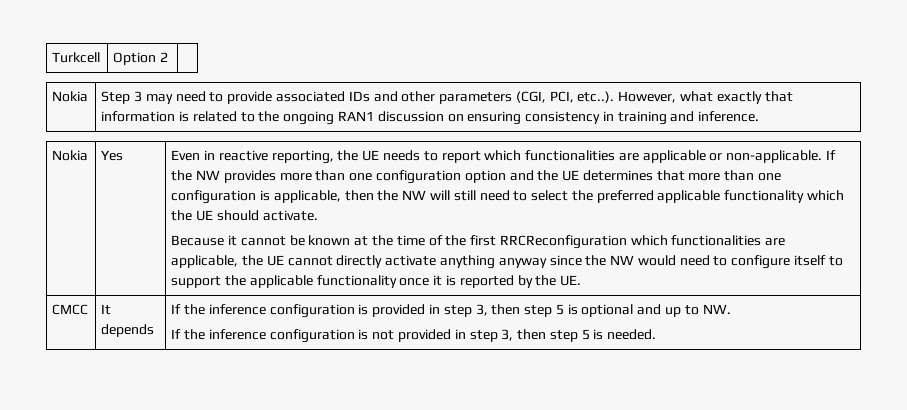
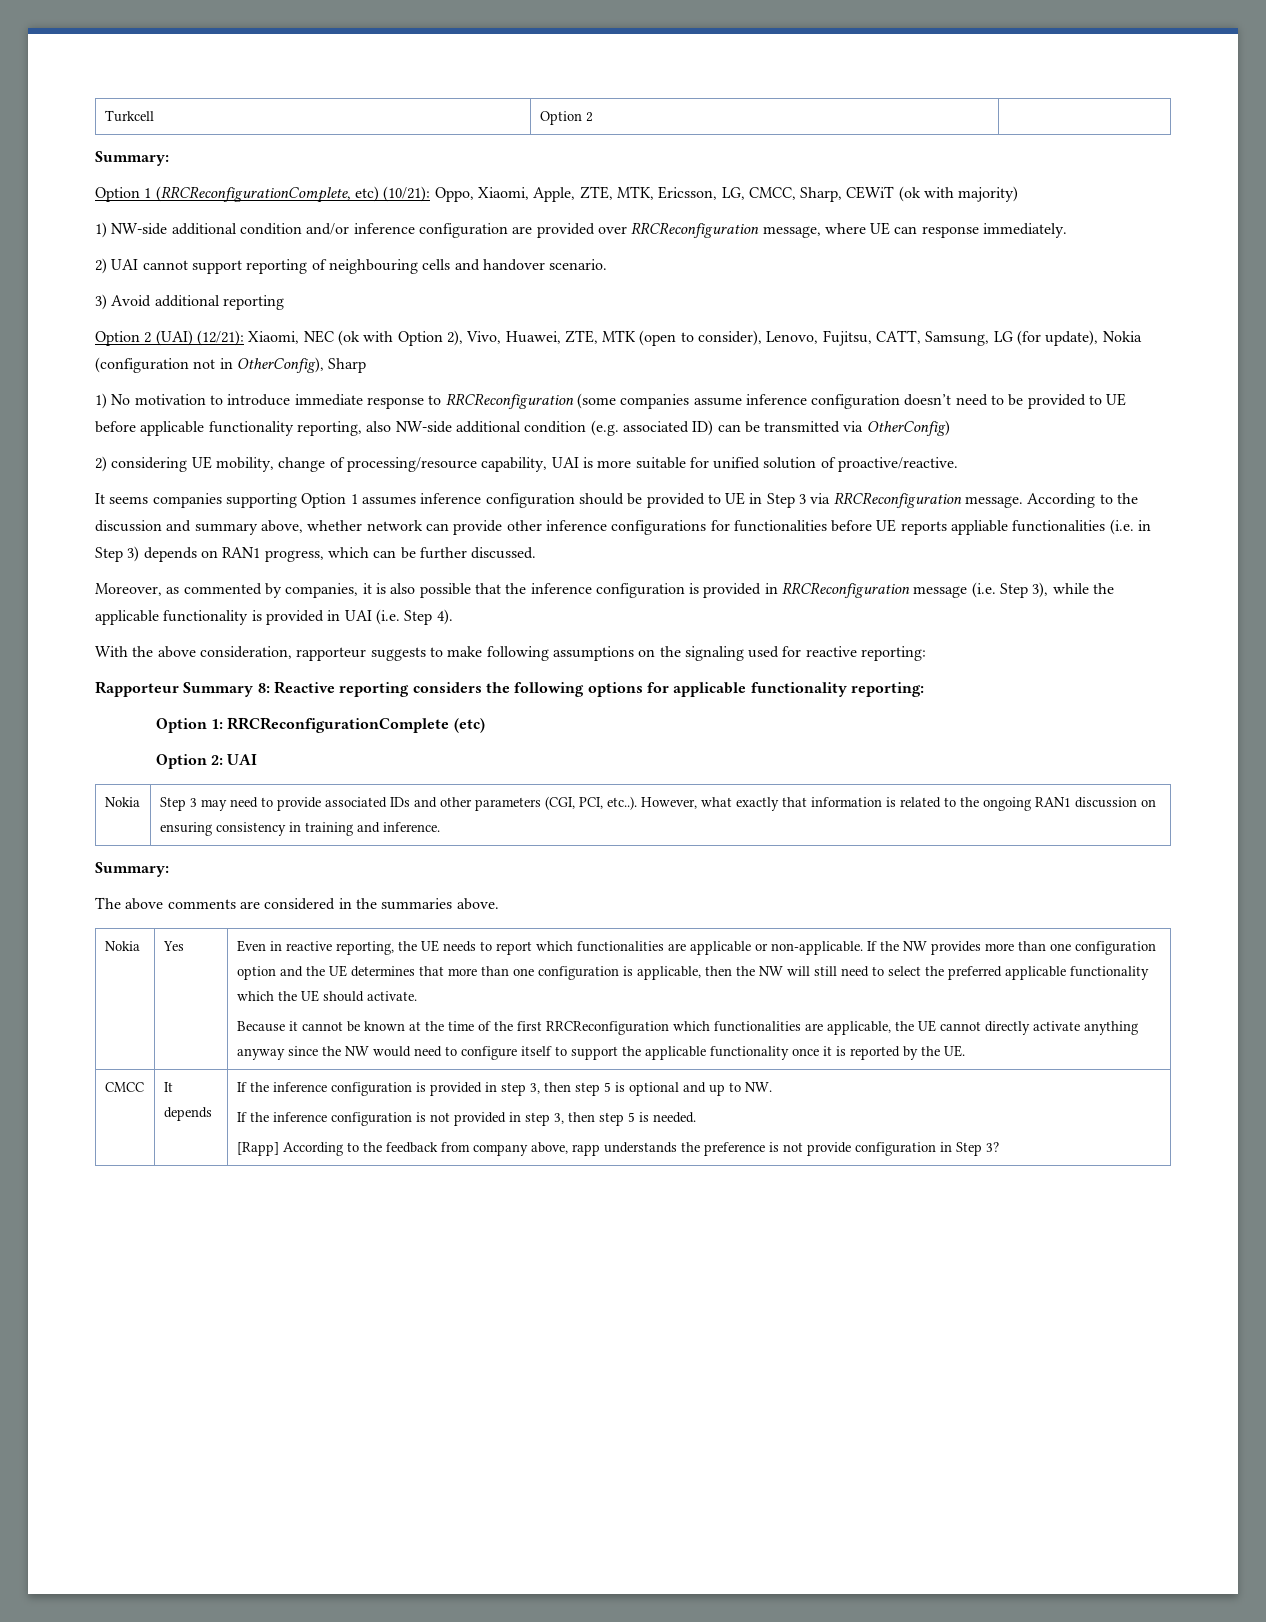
(169, 57) none -> [95,151,169,166] [95,186,1019,203] [95,222,1068,238] [95,258,608,274] [95,294,284,310] [95,330,1142,346] [95,357,367,373] [95,393,1127,409] [95,420,950,436] [95,456,959,472] [95,492,1139,508] [95,519,1152,535] [95,546,537,562] [95,582,1115,598] [95,609,453,625] [95,646,927,661] [95,681,924,697] [155,717,485,733] [155,754,258,769] // Summary: // Option 1 (RRCReconfigurationComplete, etc) (10/21): Oppo, Xiaomi, Apple, ZTE, MTK, Ericsson, LG, CMCC, Sharp, CEWiT (ok with majority) // 1) NW-side additional condition and/or inference configuration are provided over RRCReconfiguration message, where UE can response immediately. // 2) UAI cannot support reporting of neighbouring cells and handover scenario. // 3) Avoid additional reporting // Option 2 (UAI) (12/21): Xiaomi, NEC (ok with Option 2), Vivo, Huawei, ZTE, MTK (open to consider), Lenovo, Fujitsu, CATT, Samsung, LG (for update), Nokia (configuration not in OtherConfig), Sharp // 1) No motivation to introduce immediate response to RRCReconfiguration (some companies assume inference configuration doesn’t need to be provided to UE before applicable functionality reporting, also NW-side additional condition (e.g. associated ID) can be transmitted via OtherConfig) // 2) considering UE mobility, change of processing/resource capability, UAI is more suitable for unified solution of proactive/reactive. // It seems companies supporting Option 1 assumes inference configuration should be provided to UE in Step 3 via RRCReconfiguration message. According to the discussion and summary above, whether network can provide other inference configurations for functionalities before UE reports appliable functionalities (i.e. in Step 3) depends on RAN1 progress, which can be further discussed. // Moreover, as commented by companies, it is also possible that the inference configuration is provided in RRCReconfiguration message (i.e. Step 3), while the applicable functionality is provided in UAI (i.e. Step 4). // With the above consideration, rapporteur suggests to make following assumptions on the signaling used for reactive reporting: // Rapporteur Summary 8: Reactive reporting considers the following options for applicable functionality reporting: // Option 1: RRCReconfigurationComplete (etc) // Option 2: UAI
(760, 116) none -> [95,862,169,877] [95,897,499,910] // Summary: // The above comments are considered in the summaries above.
(657, 334) none -> [236,1142,999,1156] // [Rapp] According to the feedback from company above, rapp understands the preference is not provide configuration in Step 3?

